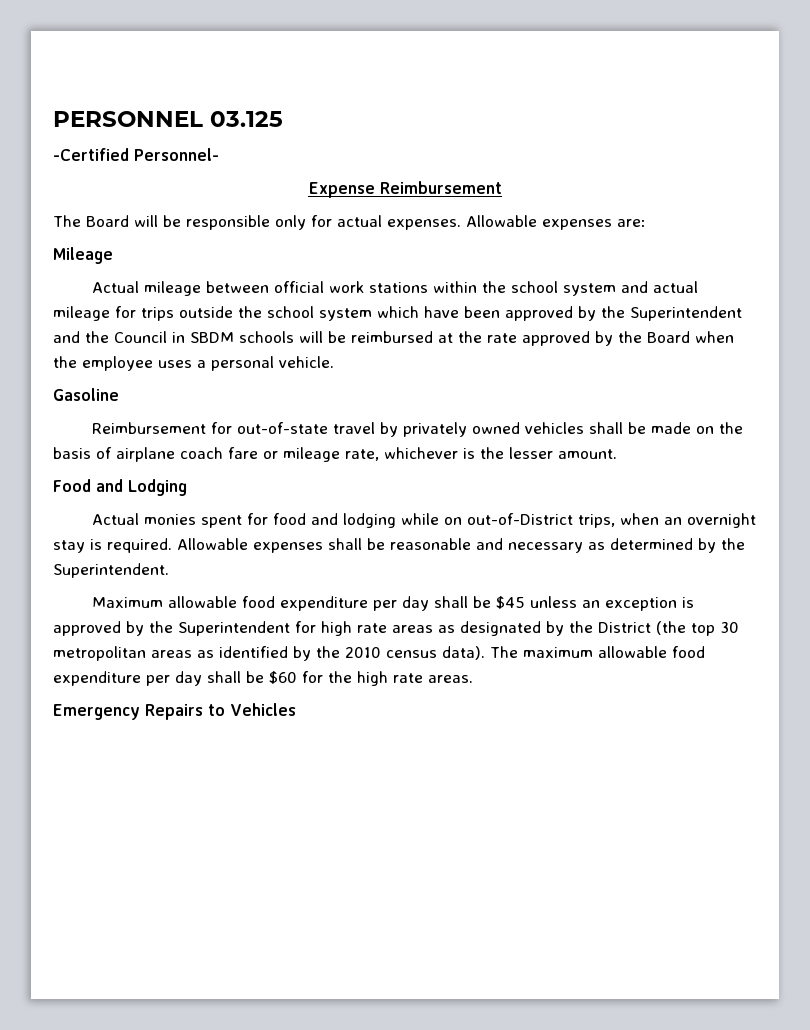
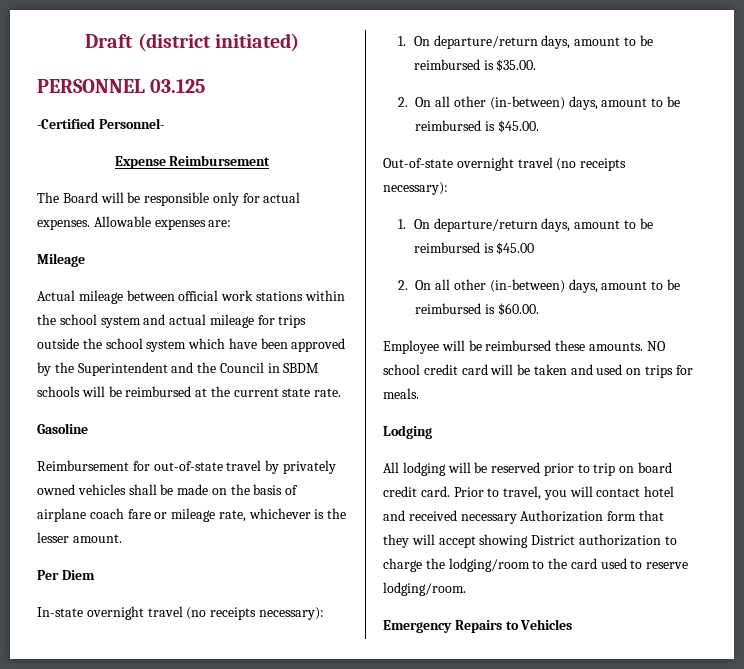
(53, 119) none -> [85,33,299,52] Draft (district initiated) //
[487,331,734,346] [53,356,334,371] rate approved by the Board when the employee uses a personal vehicle. -> [233,388,342,397] current state rate.
[53,479,187,496] [91,513,756,528] [53,538,745,553] [53,563,169,578] [91,596,694,611] [53,621,739,636] [53,646,705,661] [53,671,473,686] Food and Lodging // Actual monies spent for food and lodging while on out-of-District trips, when an overnight stay is required. Allowable expenses shall be reasonable and necessary as determined by the Superintendent. // Maximum allowable food expenditure per day shall be $45 unless an exception is approved by the Superintendent for high rate areas as designated by the District (the top 30 metropolitan areas as identified by the 2010 census data). The maximum allowable food expenditure per day shall be $60 for the high rate areas. -> [37,570,95,580] [37,606,324,620] [398,35,653,49] [413,59,537,72] [398,96,680,110] [415,120,540,133] [383,157,627,171] [383,182,448,195] [398,218,653,232] [413,242,535,255] [398,279,680,293] [415,303,540,316] [383,340,666,354] [383,364,693,378] [383,388,419,399] [383,425,432,439] [383,462,673,476] [383,486,675,500] [383,510,664,524] [383,534,677,548] [383,558,689,572] [383,582,466,596] Per Diem // In-state overnight travel (no receipts necessary): // 1. On departure/return days, amount to be reimbursed is $35.00. // 2. On all other (in-between) days, amount to be reimbursed is $45.00. // Out-of-state overnight travel (no receipts necessary): // 1. On departure/return days, amount to be reimbursed is $45.00 // 2. On all other (in-between) days, amount to be reimbursed is $60.00. // Employee will be reimbursed these amounts. NO school credit card will be taken and used on trips for meals. // Lodging // All lodging will be reserved prior to trip on board credit card. Prior to travel, you will contact hotel and received necessary Authorization form that they will accept showing District authorization to charge the lodging/room to the card used to reserve lodging/room.

